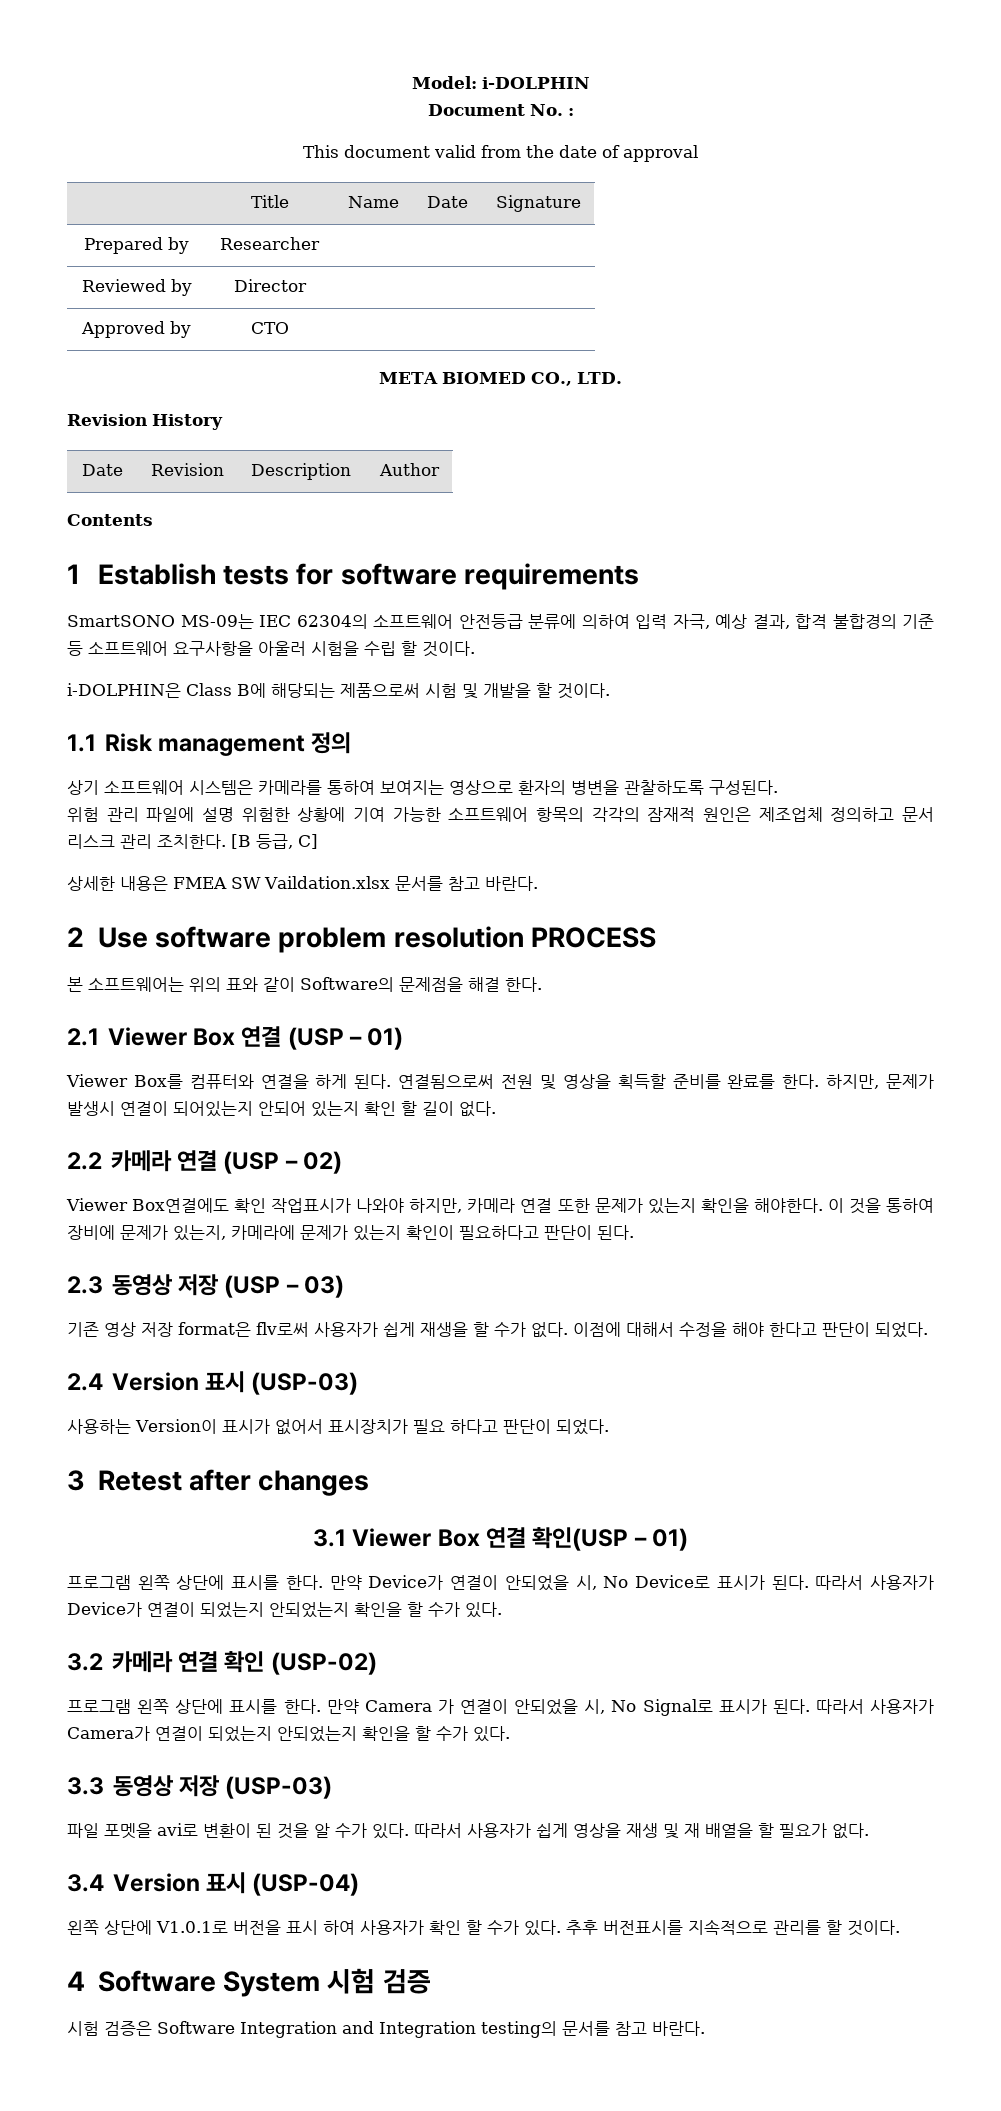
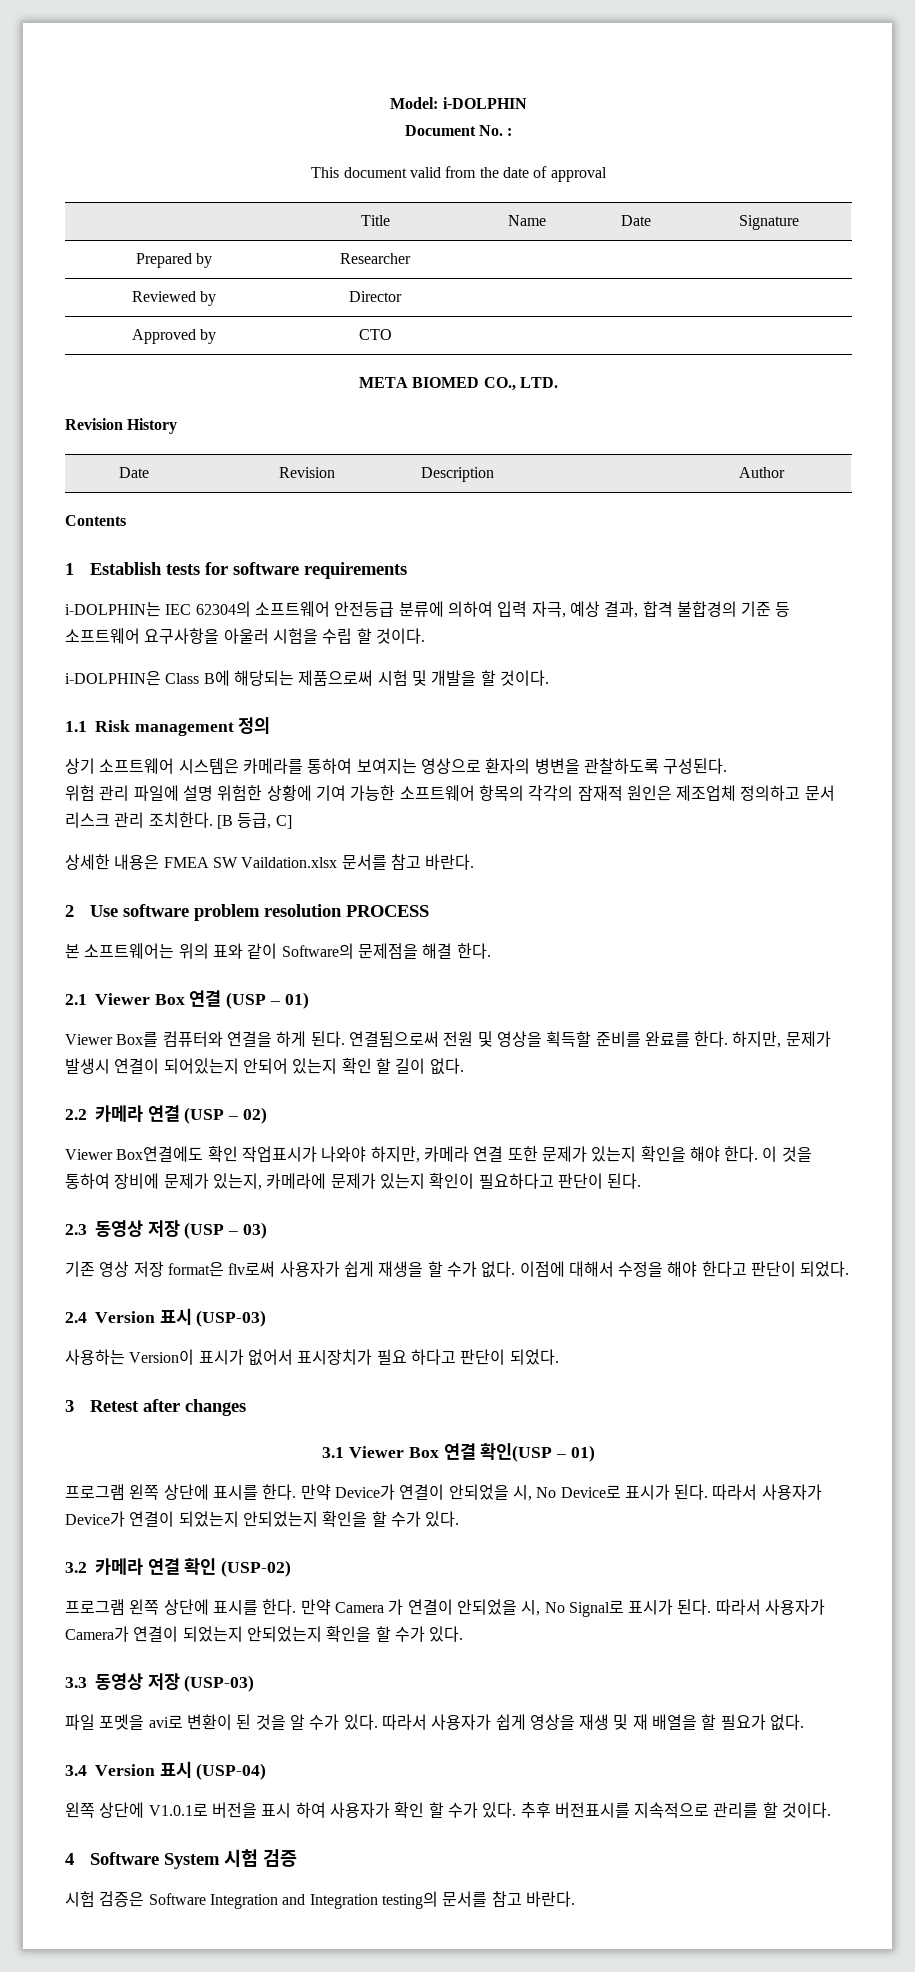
[67,614,254,629] SmartSONO MS-09는 -> [65,601,161,617] i-DOLPHIN는
[753,1198,823,1213] 해야한다. -> [689,1146,759,1162] 해야 한다.

